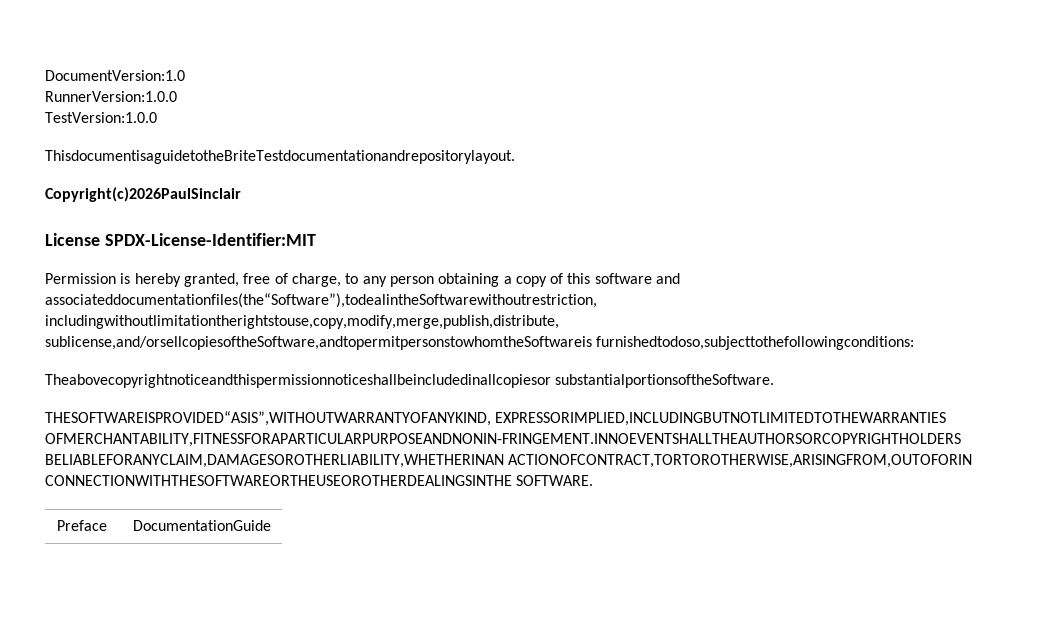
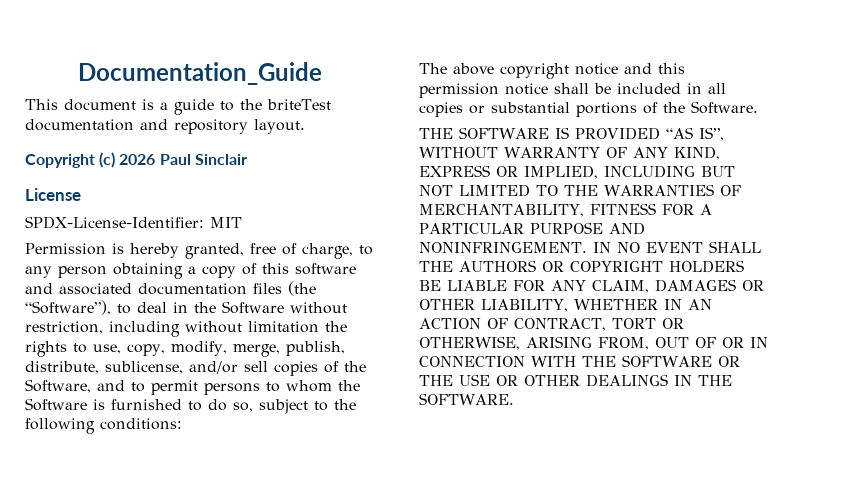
[45,70,185,81] [45,91,177,102] [45,112,157,123] [45,150,515,164] [45,187,241,202] DocumentVersion:1.0 // RunnerVersion:1.0.0 // TestVersion:1.0.0 // ThisdocumentisaguidetotheBriteTestdocumentationandrepositorylayout. // Copyright(c)2026PaulSinclair -> [77,62,322,85] [25,99,331,115] [25,119,305,134] [25,152,247,168] Documentation_Guide // This document is a guide to the briteTest documentation and repository layout. // Copyright (c) 2026 Paul Sinclair
[104,233,316,246] SPDX-License-Identifier:MIT -> [25,216,242,229] // SPDX-License-Identifier: MIT
[45,293,597,308] [45,315,559,329] [45,336,915,350] [45,374,775,388] [45,411,947,426] [45,433,961,447] [45,454,973,468] [45,475,512,486] associateddocumentationfiles(the“Software”),todealintheSoftwarewithoutrestriction, includingwithoutlimitationtherightstouse,copy,modify,merge,publish,distribute, sublicense,and/orsellcopiesoftheSoftware,andtopermitpersonstowhomtheSoftwareis furnishedtodoso,subjecttothefollowingconditions: // Theabovecopyrightnoticeandthispermissionnoticeshallbeincludedinallcopiesor substantialportionsoftheSoftware. // THESOFTWAREISPROVIDED“ASIS”,WITHOUTWARRANTYOFANYKIND, EXPRESSORIMPLIED,INCLUDINGBUTNOTLIMITEDTOTHEWARRANTIES OFMERCHANTABILITY,FITNESSFORAPARTICULARPURPOSEANDNONIN-FRINGEMENT.INNOEVENTSHALLTHEAUTHORSORCOPYRIGHTHOLDERS BELIABLEFORANYCLAIM,DAMAGESOROTHERLIABILITY,WHETHERINAN ACTIONOFCONTRACT,TORTOROTHERWISE,ARISINGFROM,OUTOFORIN CONNECTIONWITHTHESOFTWAREORTHEUSEOROTHERDEALINGSINTHE -> [59,281,316,296] [25,300,347,315] [25,321,347,337] [25,341,345,357] [25,361,366,376] [25,379,360,395] [25,398,356,414] [25,418,182,434] [419,63,685,79] [419,83,726,98] [419,101,758,117] [419,127,724,141] [419,146,720,160] [419,165,735,179] [419,184,741,197] [419,203,712,217] [419,222,645,235] [419,241,761,253] [419,260,744,273] [419,279,764,293] [419,299,712,312] [419,318,684,331] [419,336,768,350] [419,355,740,367] [419,374,732,387] associated documentation files (the “Software”), to deal in the Software without restriction, including without limitation the rights to use, copy, modify, merge, publish, distribute, sublicense, and/or sell copies of the Software, and to permit persons to whom the Software is furnished to do so, subject to the following conditions: // The above copyright notice and this permission notice shall be included in all copies or substantial portions of the Software. // THE SOFTWARE IS PROVIDED “AS IS”, WITHOUT WARRANTY OF ANY KIND, EXPRESS OR IMPLIED, INCLUDING BUT NOT LIMITED TO THE WARRANTIES OF MERCHANTABILITY, FITNESS FOR A PARTICULAR PURPOSE AND NONINFRINGEMENT. IN NO EVENT SHALL THE AUTHORS OR COPYRIGHT HOLDERS BE LIABLE FOR ANY CLAIM, DAMAGES OR OTHER LIABILITY, WHETHER IN AN ACTION OF CONTRACT, TORT OR OTHERWISE, ARISING FROM, OUT OF OR IN CONNECTION WITH THE SOFTWARE OR THE USE OR OTHER DEALINGS IN THE
[56,520,107,531] [132,520,271,531] // Preface | DocumentationGuide -> (514, 399) none

